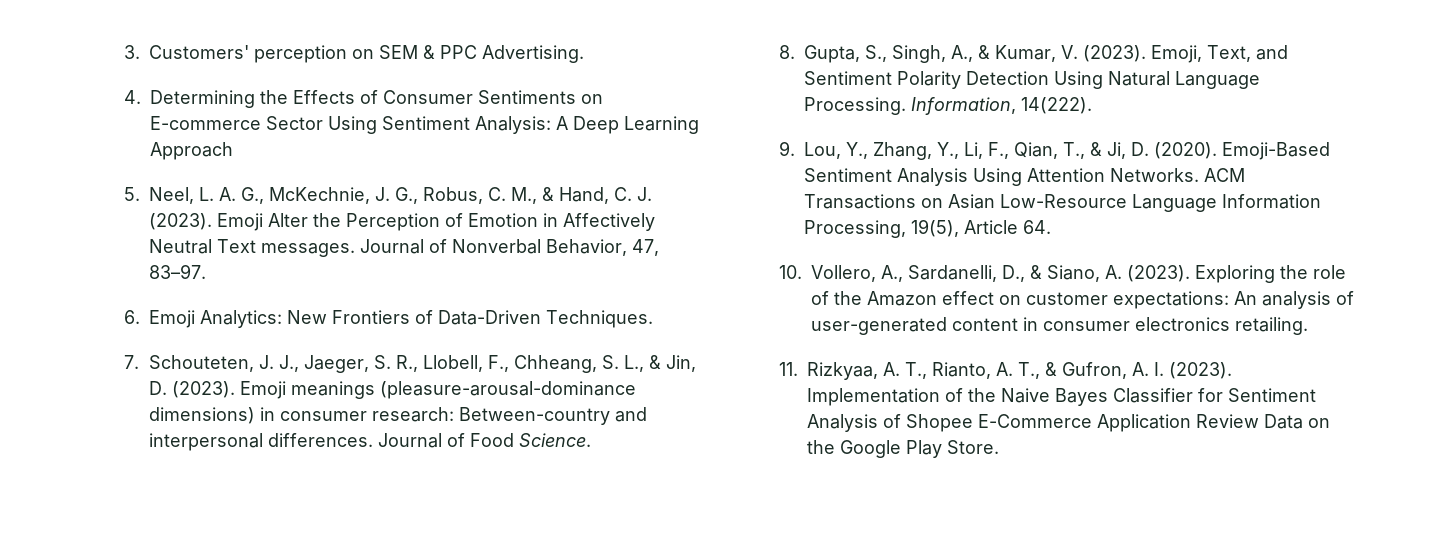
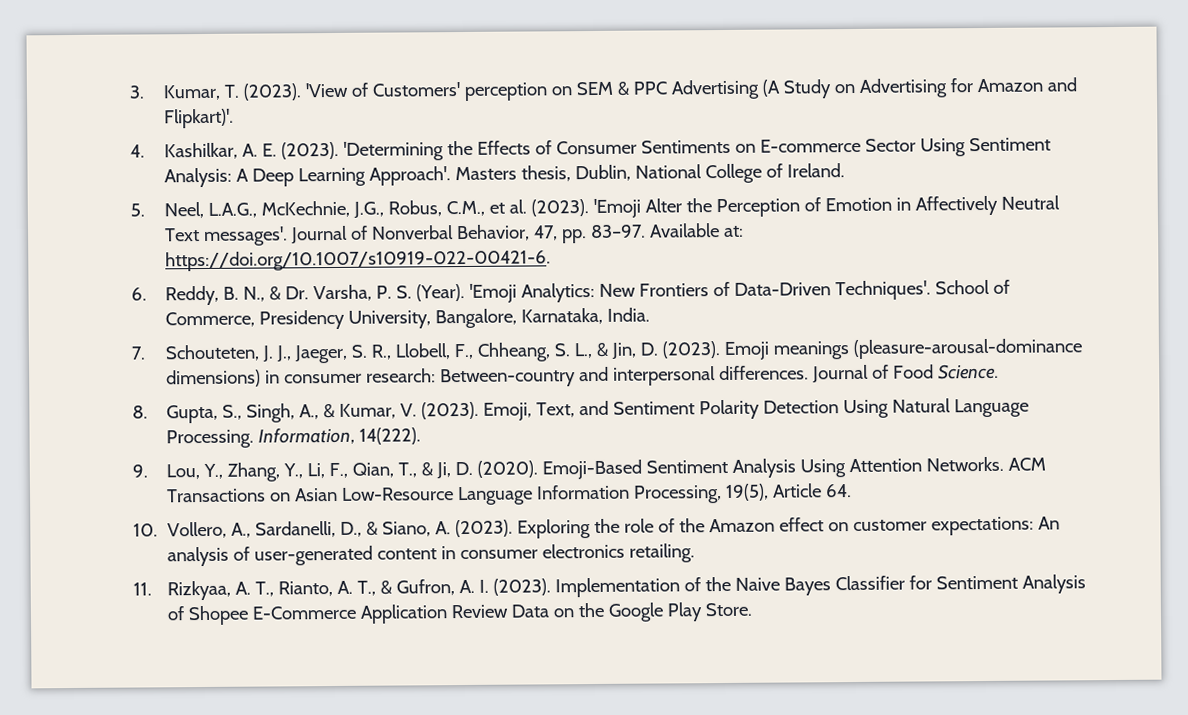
(141, 52) none -> [162,82,368,101] Kumar, T. (2023). 'View of
[482,45,585,63] [124,90,256,108] Advertising. // 4. Determining -> [670,77,1077,100] [163,108,234,129] [130,141,444,161] Advertising (A Study on Advertising for Amazon and Flipkart)'. // 4. Kashilkar, A. E. (2023). 'Determining
[150,142,234,160] [124,187,653,204] [149,213,264,231] Approach // 5. Neel, L. A. G., McKechnie, J. G., Robus, C. M., & Hand, C. J. (2023). Emoji -> [368,163,845,186] [130,198,641,219] Approach'. Masters thesis, Dublin, National College of Ireland. // 5. Neel, L.A.G., McKechnie, J.G., Robus, C.M., et al. (2023). 'Emoji
[261,243,356,257] messages. -> [202,226,288,246] messages'.
(660, 247) none -> [561,229,587,244] pp.
[124,310,196,328] // 6. Emoji -> [648,223,744,238] [164,249,551,272] [131,283,517,306] Available at: https://doi.org/10.1007/s10919-022-00421-6. // 6. Reddy, B. N., & Dr. Varsha, P. S. (Year). 'Emoji
[546,310,654,328] Techniques. -> [834,279,1010,301] [164,307,650,330] Techniques'. School of Commerce, Presidency University, Bangalore, Karnataka, India.

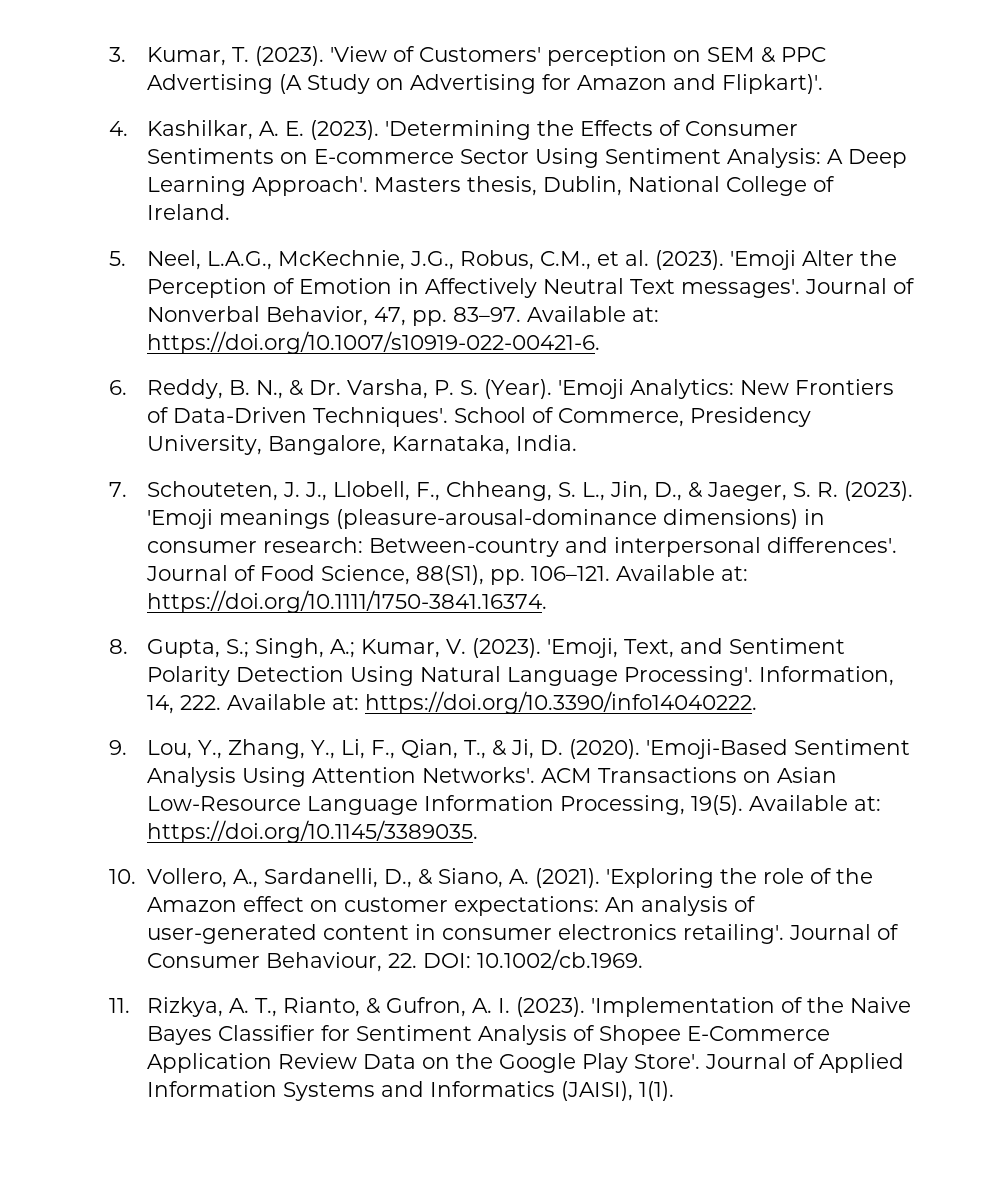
[293,344,392,364] Jaeger, S. R., -> (327, 491) none
[595,341,770,361] & Jin, D. (2023). Emoji -> [609,481,913,501] [146,509,213,529] Jin, D., & Jaeger, S. R. (2023). 'Emoji
[718,365,809,381] differences. -> [766,537,897,553] differences'.
[937,363,999,380] [132,403,335,424] Science. // 8. Gupta, S., Singh, A., & -> [320,565,748,585] [146,590,547,613] [109,638,355,658] Science, 88(S1), pp. 106–121. Available at: https://doi.org/10.1111/1750-3841.16374. // 8. Gupta, S.; Singh, A.;
[482,402,532,421] Emoji, -> [546,638,618,658] 'Emoji,
[165,427,421,449] Processing. Information, 14(222). -> [623,666,894,686] [146,691,757,714] Processing'. Information, 14, 222. Available at: https://doi.org/10.3390/info14040222.
[541,459,642,480] Emoji-Based -> [645,739,788,759] 'Emoji-Based
[925,456,1004,472] Networks. -> [421,767,535,783] Networks'.
[724,483,852,501] 19(5), Article 64. -> [690,795,881,815] [146,820,478,843] 19(5). Available at: https://doi.org/10.1145/3389035.
[454,519,591,539] (2023). Exploring -> [535,868,715,888] (2021). 'Exploring
[628,543,695,563] retailing. -> [683,924,900,944] [147,949,644,972] retailing'. Journal of Consumer Behaviour, 22. DOI: 10.1002/cb.1969.
[166,580,231,601] Rizkyaa, -> [146,997,223,1017] Rizkya,
[336,580,376,596] A. T., -> (360, 1007) none
[554,577,680,598] Implementation -> [590,997,775,1017] 'Implementation
[704,602,752,617] Store. -> [633,1053,904,1073] [146,1081,674,1101] Store'. Journal of Applied Information Systems and Informatics (JAISI), 1(1).

